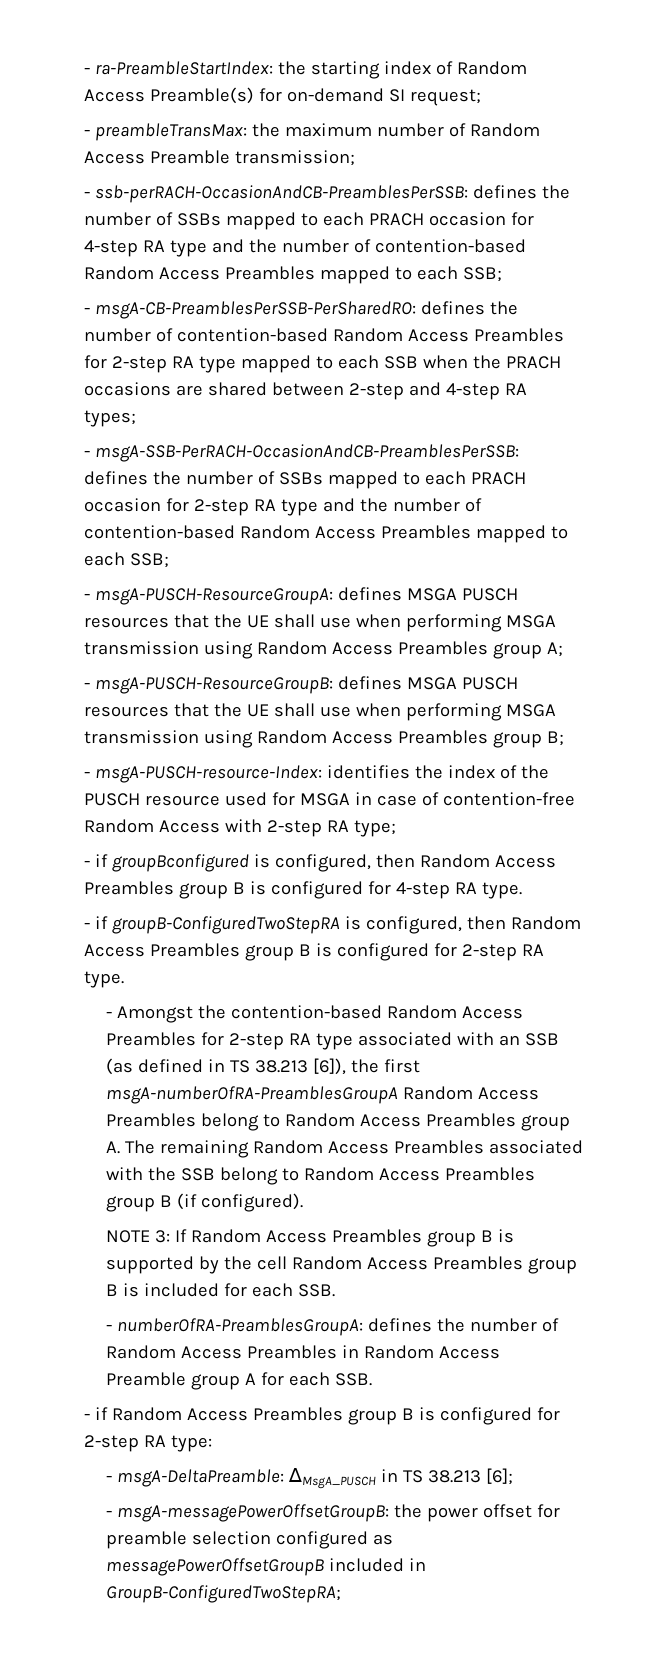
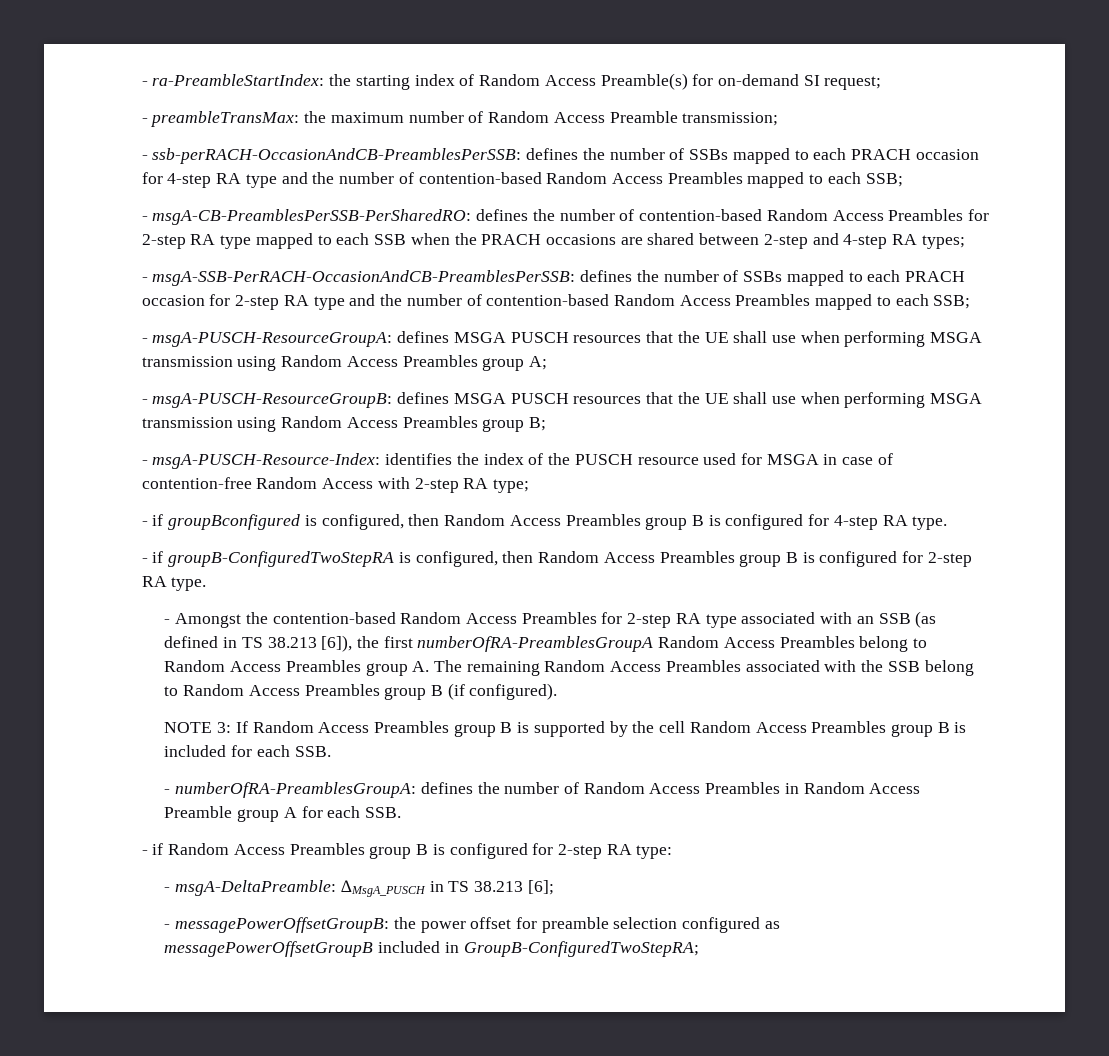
[95,765,323,783] msgA-PUSCH-resource-Index: -> [152,453,381,469] msgA-PUSCH-Resource-Index:
[105,1086,398,1104] msgA-numberOfRA-PreamblesGroupA -> [417,636,654,652] numberOfRA-PreamblesGroupA
[116,1504,389,1522] msgA-messagePowerOffsetGroupB: -> [175,917,390,933] messagePowerOffsetGroupB:

